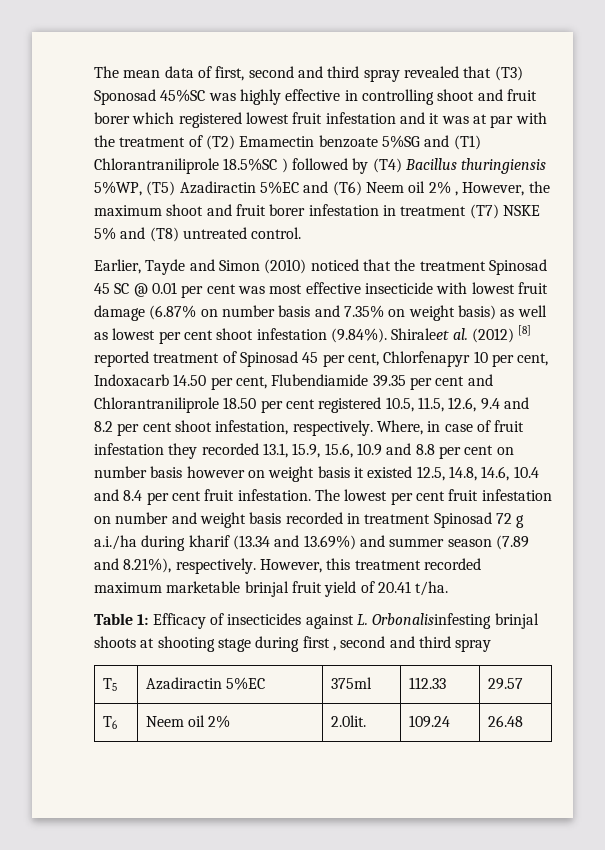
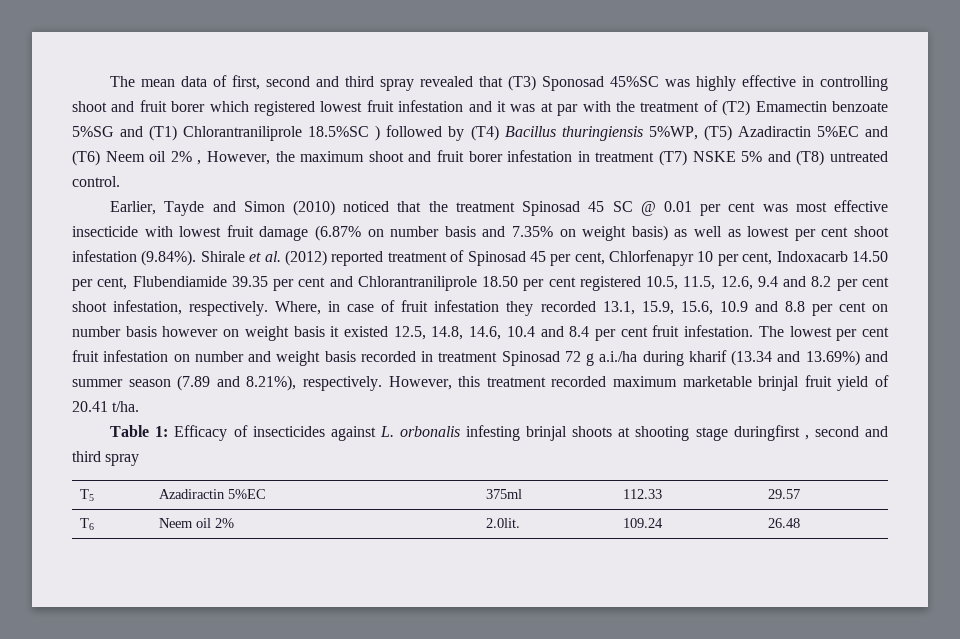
[391,328,450,340] Shiraleet -> [200,251,262,262] Shirale et
[518,325,532,336] [8] -> (327, 258) none
[372,613,492,629] Orbonalisinfesting -> [399,425,521,441] orbonalis infesting
[255,636,330,652] during first -> [733,425,800,441] duringfirst

